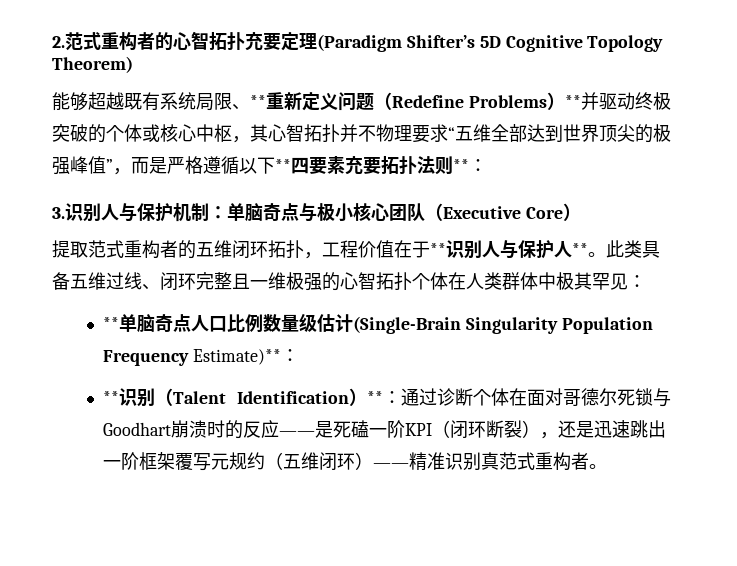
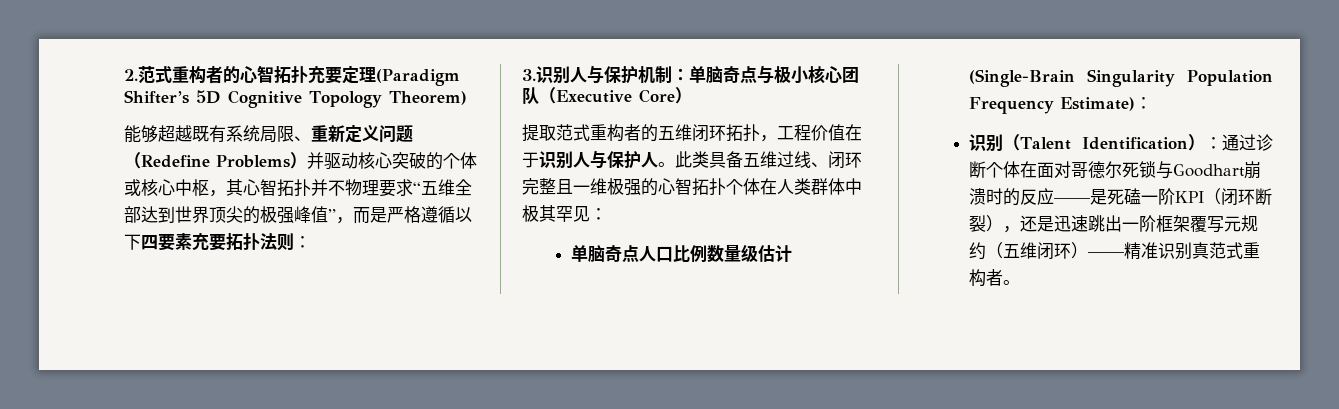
[250,95,266,108] ** -> (311, 138) none
[565,92,671,110] **并驱动终极 -> [307,152,392,170] 并驱动核心
[275,159,291,172] ** -> (141, 242) none
[453,159,469,172] ** -> (294, 242) none
[430,243,446,256] ** -> (539, 160) none
[572,243,588,256] ** -> (658, 160) none
[103,317,120,330] ** -> (607, 214) none
[193,349,300,365] [103,391,120,404] Estimate)**： // ** -> [1060,97,1153,111] Estimate)： //
[367,391,383,404] ** -> (1205, 142) none

